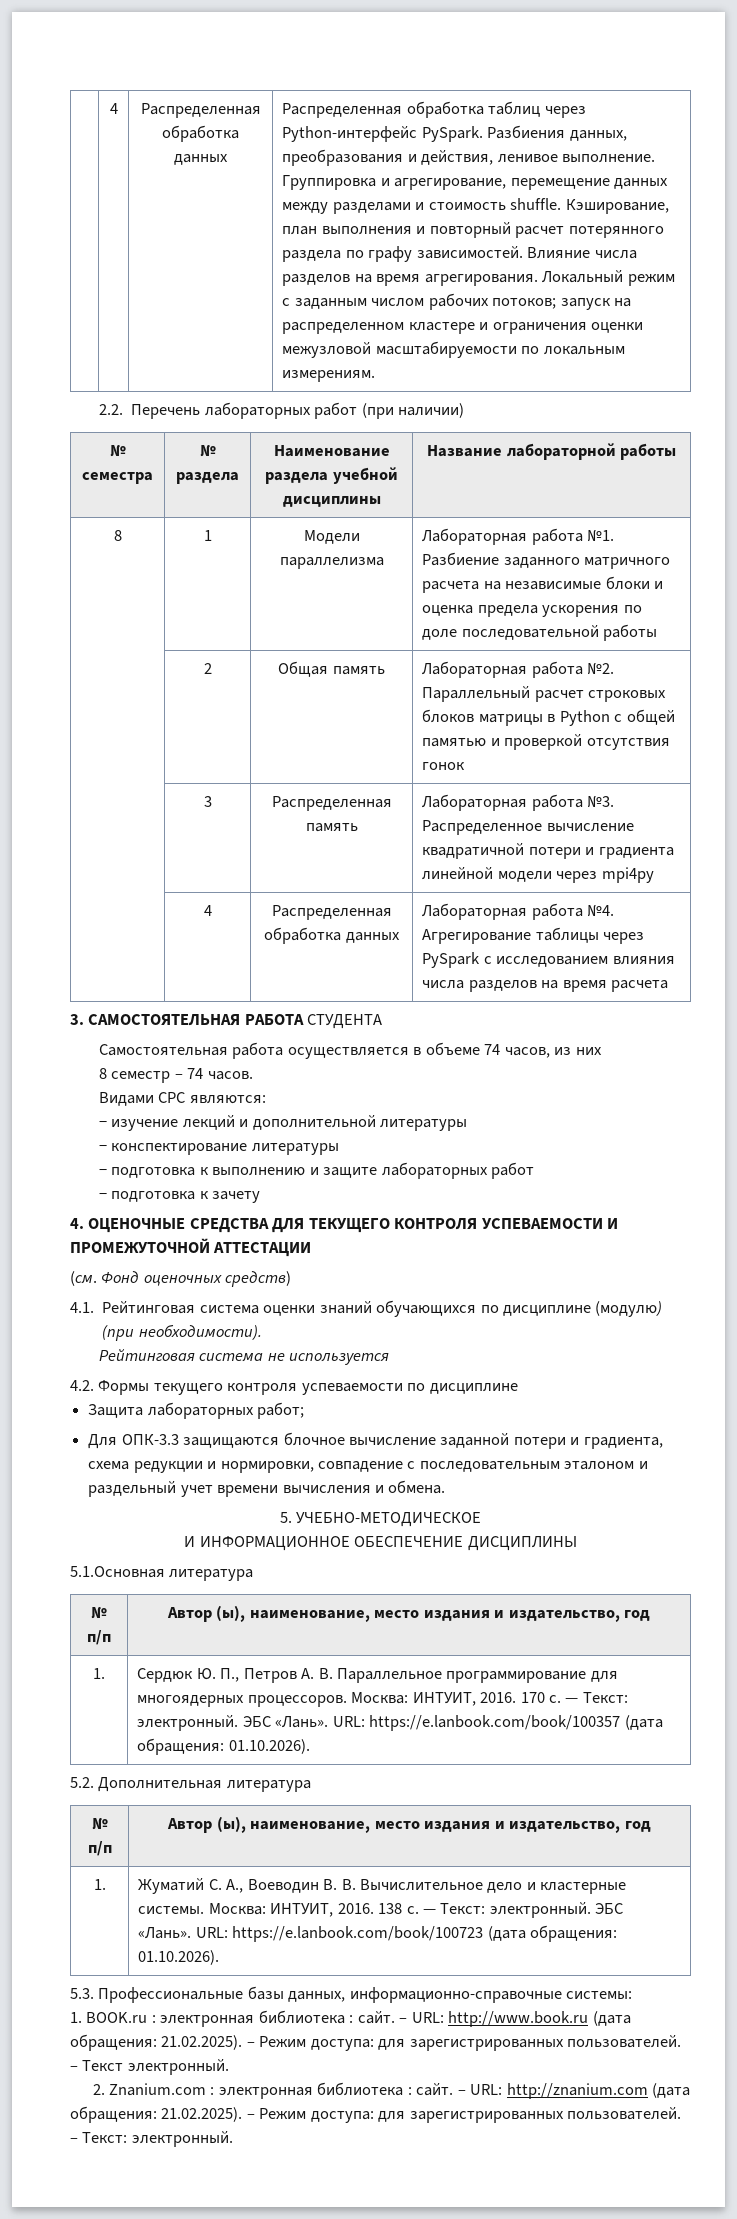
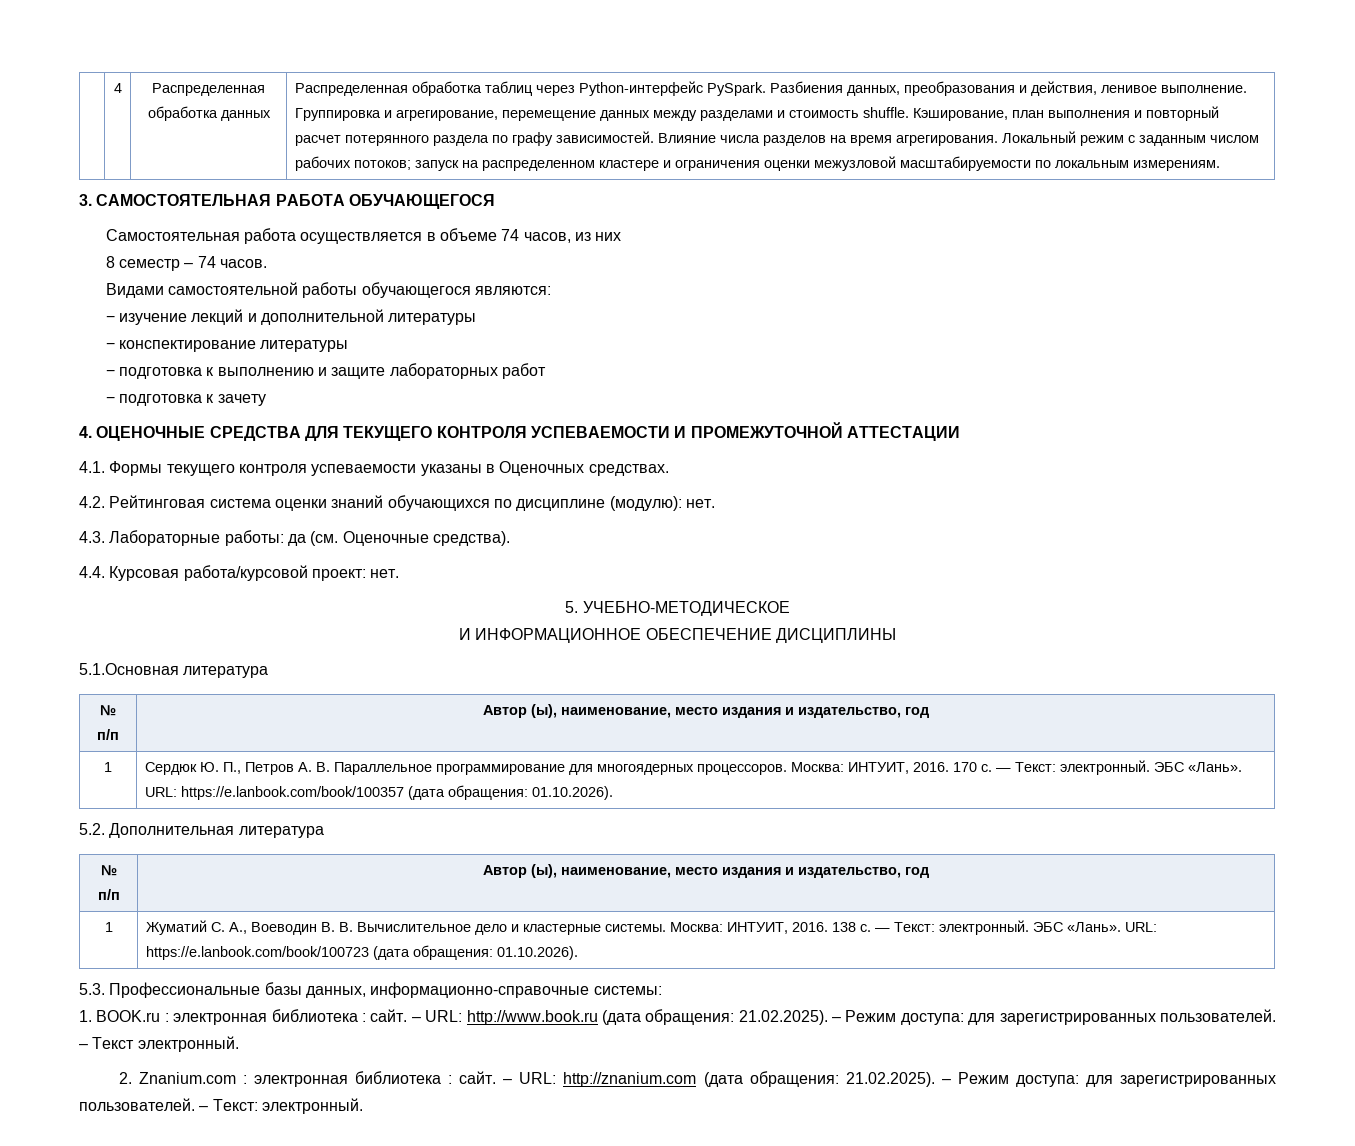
[98,402,465,419] [109,445,126,457] [82,472,153,484] [199,445,216,457] [176,472,239,484] [273,445,390,457] [265,467,398,484] [282,496,381,507] [427,443,676,460] [113,530,122,541] [203,530,212,541] [303,530,360,544] [279,557,384,569] [422,528,615,545] [422,552,671,569] [422,576,664,593] [422,605,642,617] [422,624,658,641] [203,663,212,674] [278,661,385,677] [422,661,615,678] [422,686,667,702] [422,709,675,726] [422,734,670,750] [422,762,466,770] [203,796,212,807] [271,796,392,811] [305,823,358,832] [422,794,615,811] [422,820,634,835] [422,843,674,859] [422,867,654,883] [203,905,212,916] [271,905,392,920] [264,927,400,944] [422,903,615,920] [422,927,645,944] [422,952,675,968] [422,980,669,992] // 2.2. Перечень лабораторных работ (при наличии) // № семестра | № раздела | Наименование раздела учебной дисциплины | Название лабораторной работы // 8 | 1 | Модели параллелизма | Лабораторная работа №1. Разбиение заданного матричного расчета на независимые блоки и оценка предела ускорения по доле последовательной работы // | 2 | Общая память | Лабораторная работа №2. Параллельный расчет строковых блоков матрицы в Python с общей памятью и проверкой отсутствия гонок // | 3 | Распределенная память | Лабораторная работа №3. Распределенное вычисление квадратичной потери и градиента линейной модели через mpi4py // | 4 | Распределенная обработка данных | Лабораторная работа №4. Агрегирование таблицы через PySpark с исследованием влияния числа разделов на время расчета -> (1220, 165) none
[307,1014,383,1029] СТУДЕНТА -> [348,194,495,209] ОБУЧАЮЩЕГОСЯ
[158,1092,186,1103] СРС -> [168,282,471,298] самостоятельной работы обучающегося
[70,1271,292,1287] [70,1302,94,1313] (см. Фонд оценочных средств) // 4.1. -> [79,461,669,476] [79,496,105,508] 4.1. Формы текущего контроля успеваемости указаны в Оценочных средствах. // 4.2.
[595,1301,663,1317] [102,1324,262,1341] [98,1349,390,1365] [70,1380,518,1395] [88,1402,305,1419] [88,1432,663,1449] [88,1461,648,1473] [88,1480,446,1497] (модулю) (при необходимости). // Рейтинговая система не используется // 4.2. Формы текущего контроля успеваемости по дисциплине // Защита лабораторных работ; // Для ОПК-3.3 защищаются блочное вычисление заданной потери и градиента, схема редукции и нормировки, совпадение с последовательным эталоном и раздельный учет времени вычисления и обмена. -> [609,496,715,511] [79,530,510,546] [79,565,400,581] (модулю): нет. // 4.3. Лабораторные работы: да (см. Оценочные средства). // 4.4. Курсовая работа/курсовой проект: нет.
[93,1668,105,1679] 1. -> [104,762,112,772] 1
[93,1879,106,1890] 1. -> [104,922,113,932] 1

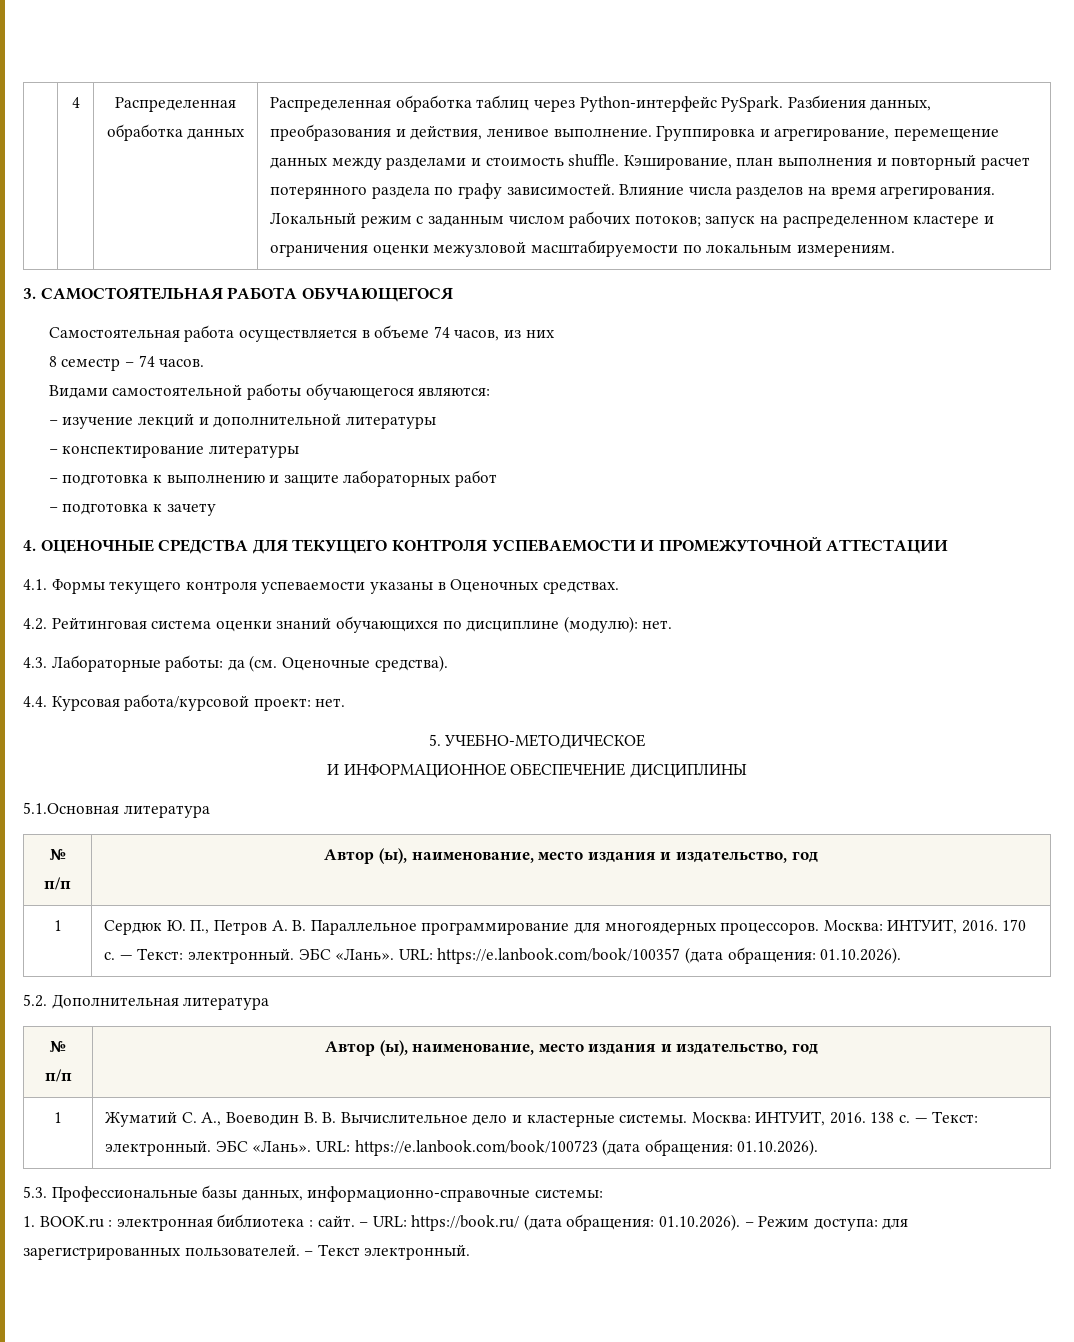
[466,1009,828,1025] http://www.book.ru (дата обращения: 21.02.2025). -> [411,1214,741,1231] https://book.ru/ (дата обращения: 01.10.2026).
[118,1071,1276,1087] [79,1098,363,1114] // 2. Znanium.com : электронная библиотека : сайт. – URL: http://znanium.com (дата обращения: 21.02.2025). – Режим доступа: для зарегистрированных пользователей. – Текст: электронный. -> (471, 1252) none

